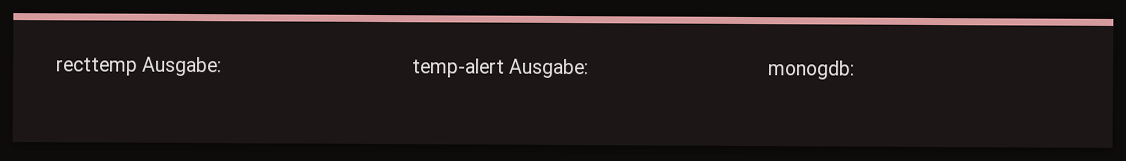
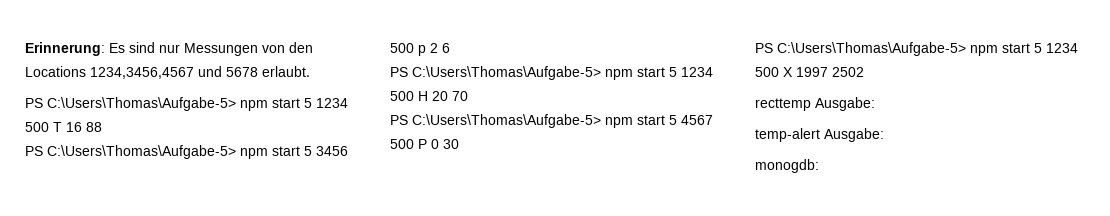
(56, 66) none -> [25,42,313,56] [25,66,310,79] [25,97,348,111] [25,122,102,132] [25,145,348,159] [390,43,450,56] [390,66,713,80] [390,91,468,101] [390,114,713,128] [390,139,459,149] [755,42,1078,56] [755,67,864,77] Erinnerung: Es sind nur Messungen von den Locations 1234,3456,4567 und 5678 erlaubt. // PS C:\Users\Thomas\Aufgabe-5> npm start 5 1234 500 T 16 88 // PS C:\Users\Thomas\Aufgabe-5> npm start 5 3456 500 p 2 6 // PS C:\Users\Thomas\Aufgabe-5> npm start 5 1234 500 H 20 70 // PS C:\Users\Thomas\Aufgabe-5> npm start 5 4567 500 P 0 30 // PS C:\Users\Thomas\Aufgabe-5> npm start 5 1234 500 X 1997 2502 //

